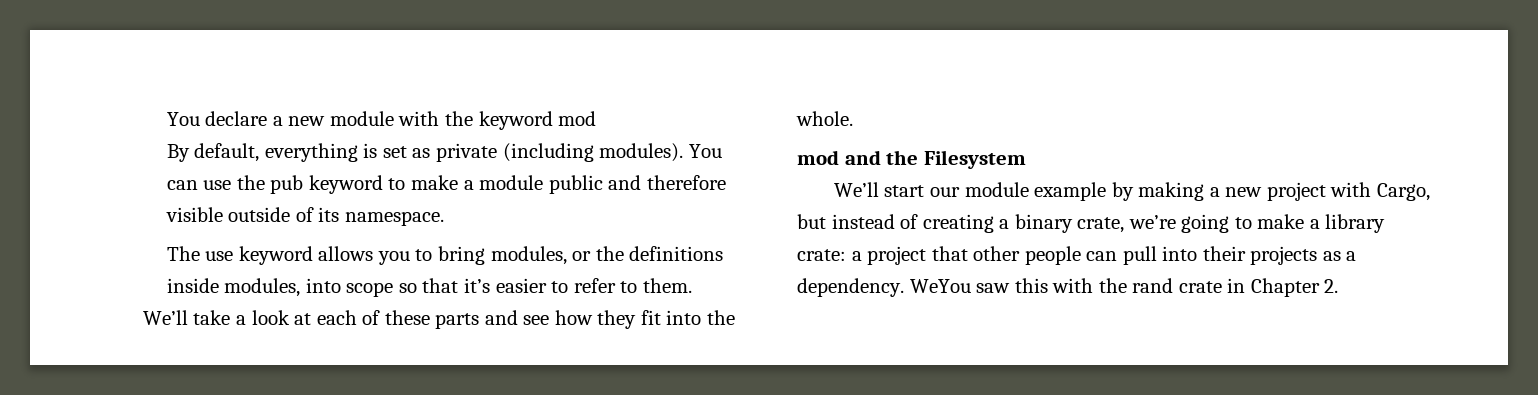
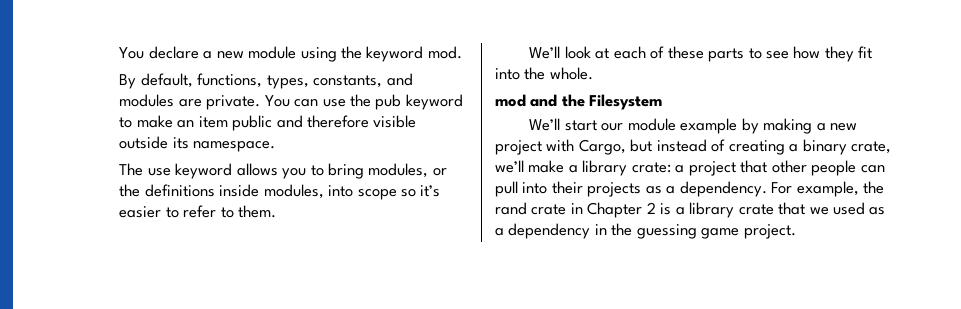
[398,111,440,126] with -> [300,47,337,62] using
[558,111,597,126] mod -> [427,46,462,59] mod.
[264,143,684,162] everything is set as private (including modules). -> [197,73,413,89] [119,94,261,110] functions, types, constants, and modules are private.
[463,175,544,190] a module -> [177,116,228,128] an item
[295,207,314,222] of -> (169, 142) none
[422,278,459,293] that -> (416, 193) none
[193,310,246,325] take a -> (561, 52) none
[484,310,518,325] and -> [748,48,762,59] to
[1128,214,1252,233] we’re going to -> [495,160,524,173] we’ll
[909,278,1094,293] WeYou saw this with -> [771,181,859,197] For example,
[1324,279,1339,293] 2. -> [646,202,886,218] [495,223,796,239] 2 is a library crate that we used as a dependency in the guessing game project.

